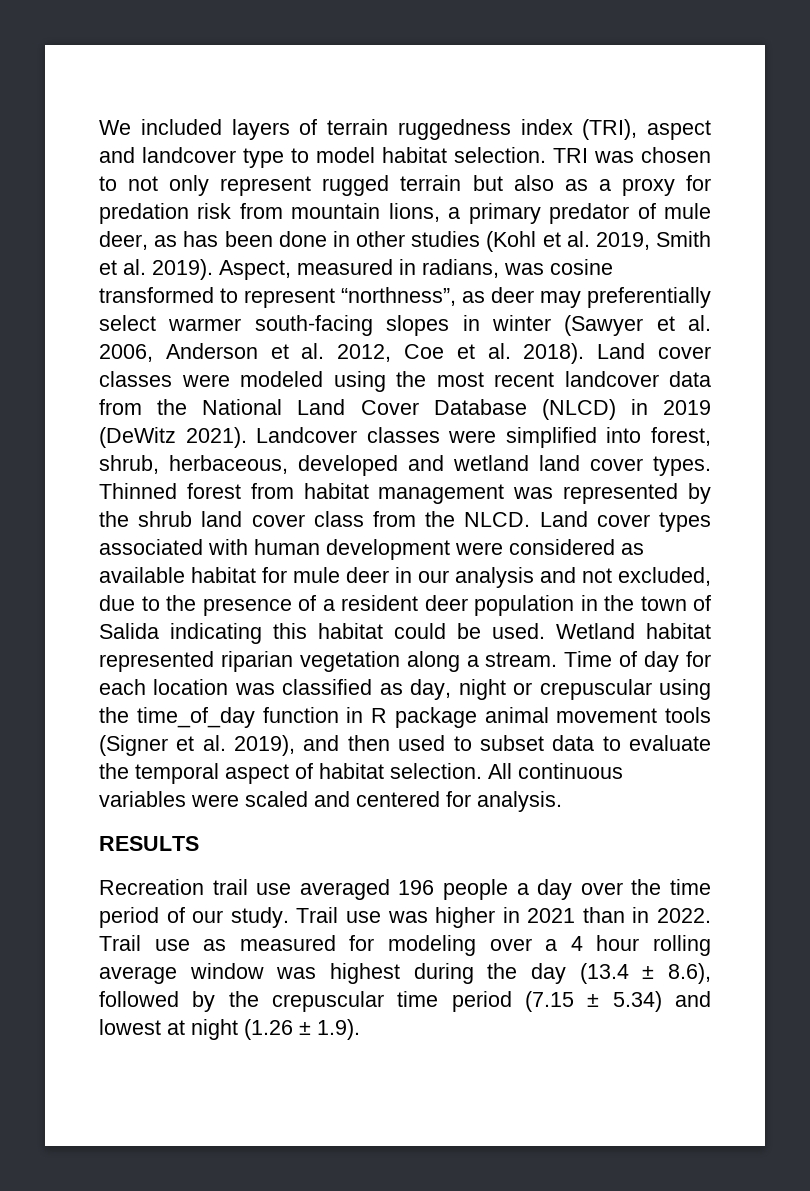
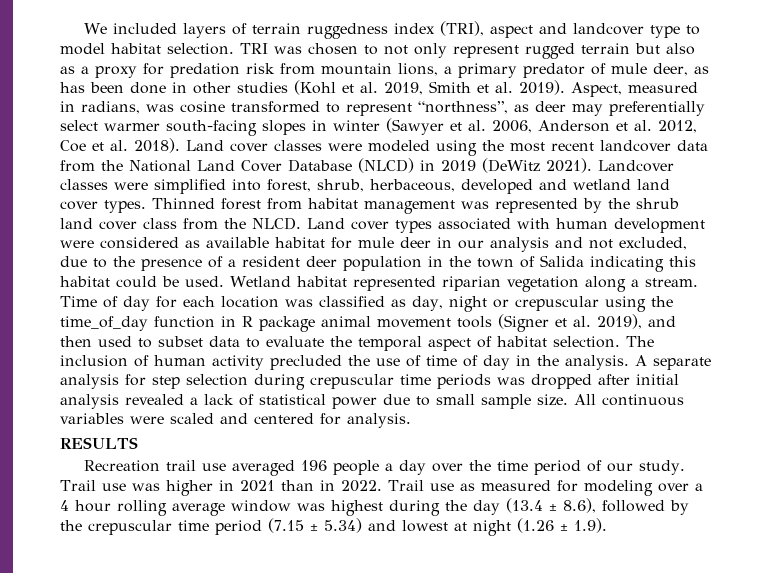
(482, 771) none -> [626,336,654,347] [60,355,711,370] [60,374,679,390] [60,394,568,409] The inclusion of human activity precluded the use of time of day in the analysis. A separate analysis for step selection during crepuscular time periods was dropped after initial analysis revealed a lack of statistical power due to small sample size.

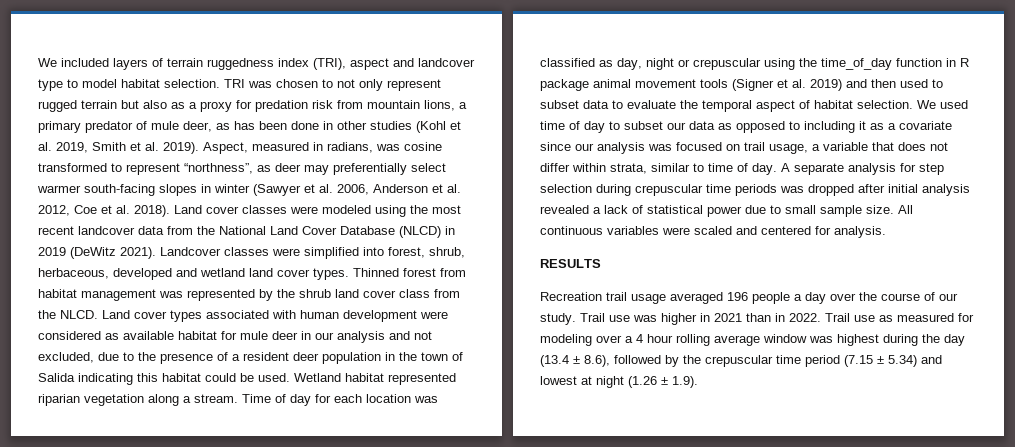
[597,314,642,329] 2019), -> [810,79,842,91] 2019)
[626,336,654,347] [60,355,629,370] The inclusion of human activity precluded the use of time of day in the analysis. -> [917,100,968,109] [540,121,952,133] [540,142,948,154] [540,163,777,175] We used time of day to subset our data as opposed to including it as a covariate since our analysis was focused on trail usage, a variable that does not differ within strata, similar to time of day.
[201,463,226,471] use -> [631,294,666,304] usage
[496,460,581,475] time period -> [881,293,920,301] course

